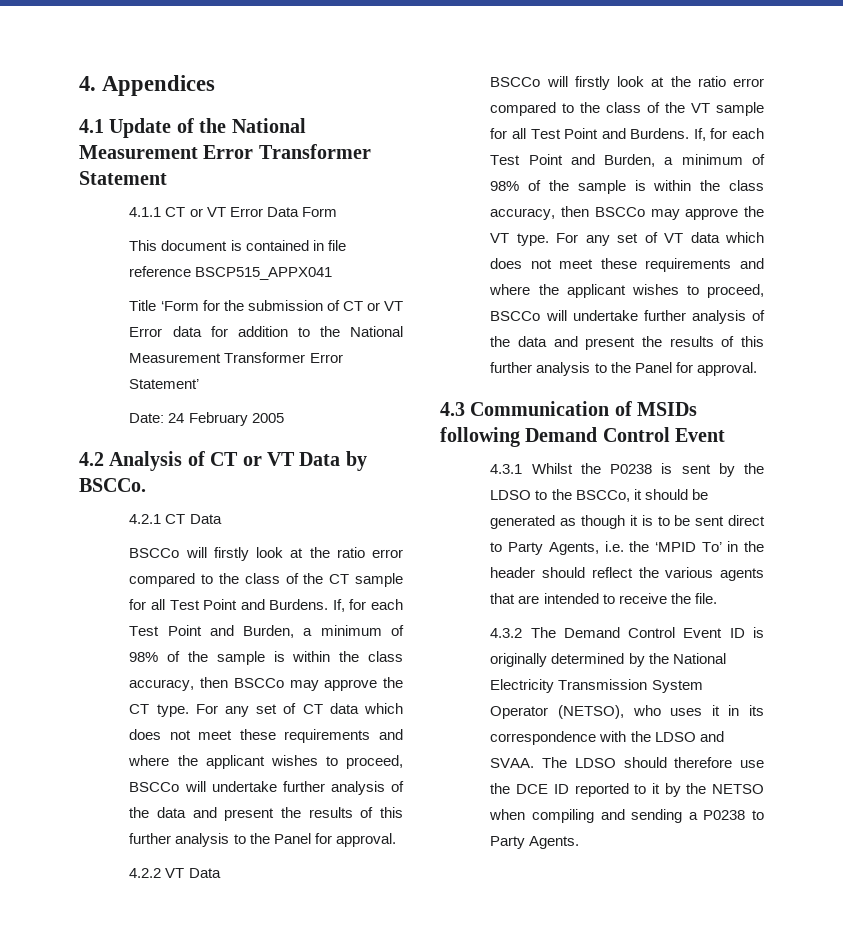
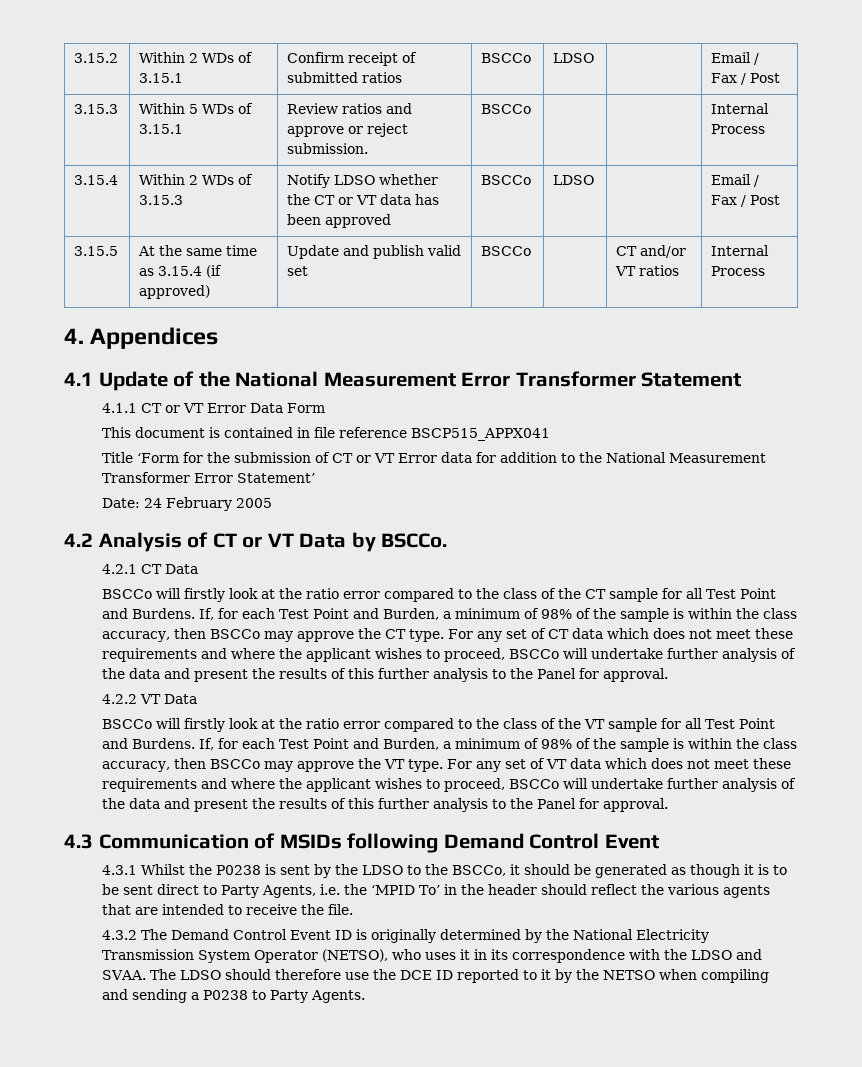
(79, 83) none -> [74,53,119,63] [139,52,254,63] [139,73,184,83] [287,52,418,66] [287,72,403,83] [481,53,532,63] [553,53,595,63] [711,52,760,65] [711,73,781,85] [74,104,119,114] [139,103,254,114] [139,124,184,134] [287,103,413,114] [287,123,409,137] [287,143,369,154] [481,104,532,114] [711,103,770,114] [711,124,766,134] [74,175,119,185] [139,174,254,185] [139,195,184,205] [287,174,439,188] [287,194,440,205] [287,214,392,228] [481,175,532,185] [553,175,595,185] [711,174,760,187] [711,195,781,207] [74,246,119,256] [138,245,258,256] [139,265,223,278] [139,285,211,299] [287,245,462,259] [287,266,309,276] [481,246,532,256] [616,245,687,258] [615,265,680,276] [711,245,770,256] [711,266,766,276] 3.15.2 | Within 2 WDs of 3.15.1 | Confirm receipt of submitted ratios | BSCCo | LDSO | | Email / Fax / Post // 3.15.3 | Within 5 WDs of 3.15.1 | Review ratios and approve or reject submission. | BSCCo | | | Internal Process // 3.15.4 | Within 2 WDs of 3.15.3 | Notify LDSO whether the CT or VT data has been approved | BSCCo | LDSO | | Email / Fax / Post // 3.15.5 | At the same time as 3.15.4 (if approved) | Update and publish valid set | BSCCo | | CT and/or VT ratios | Internal Process //

